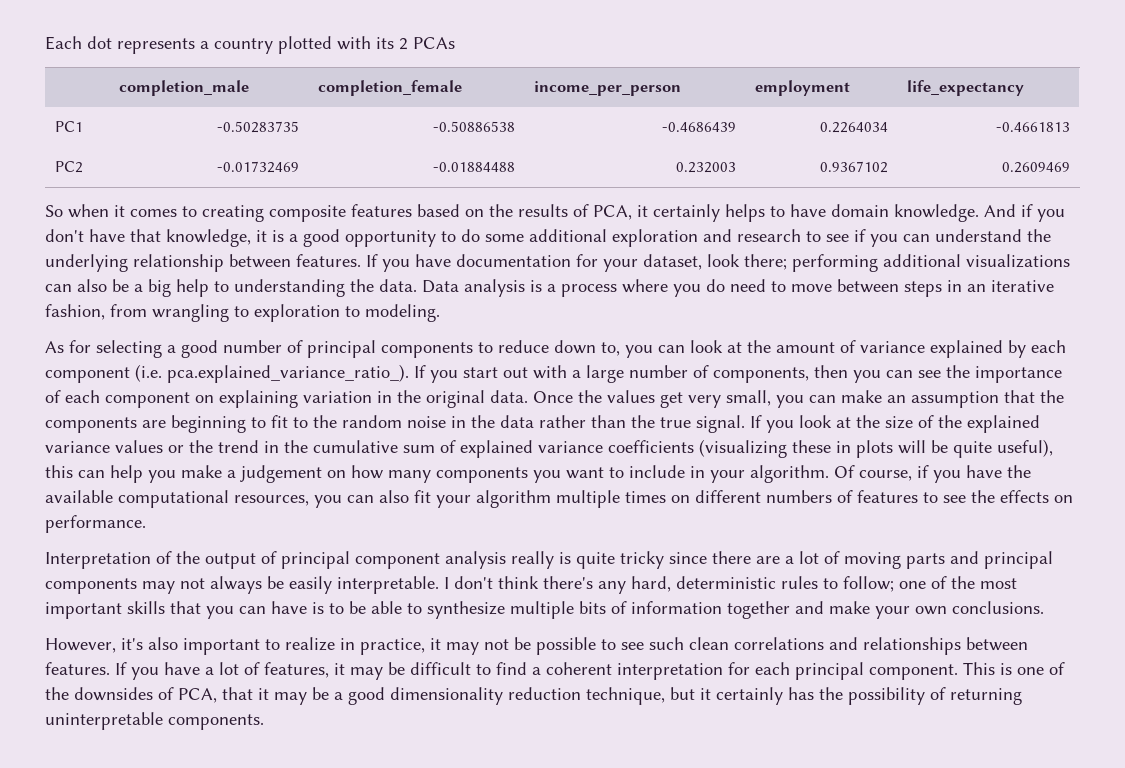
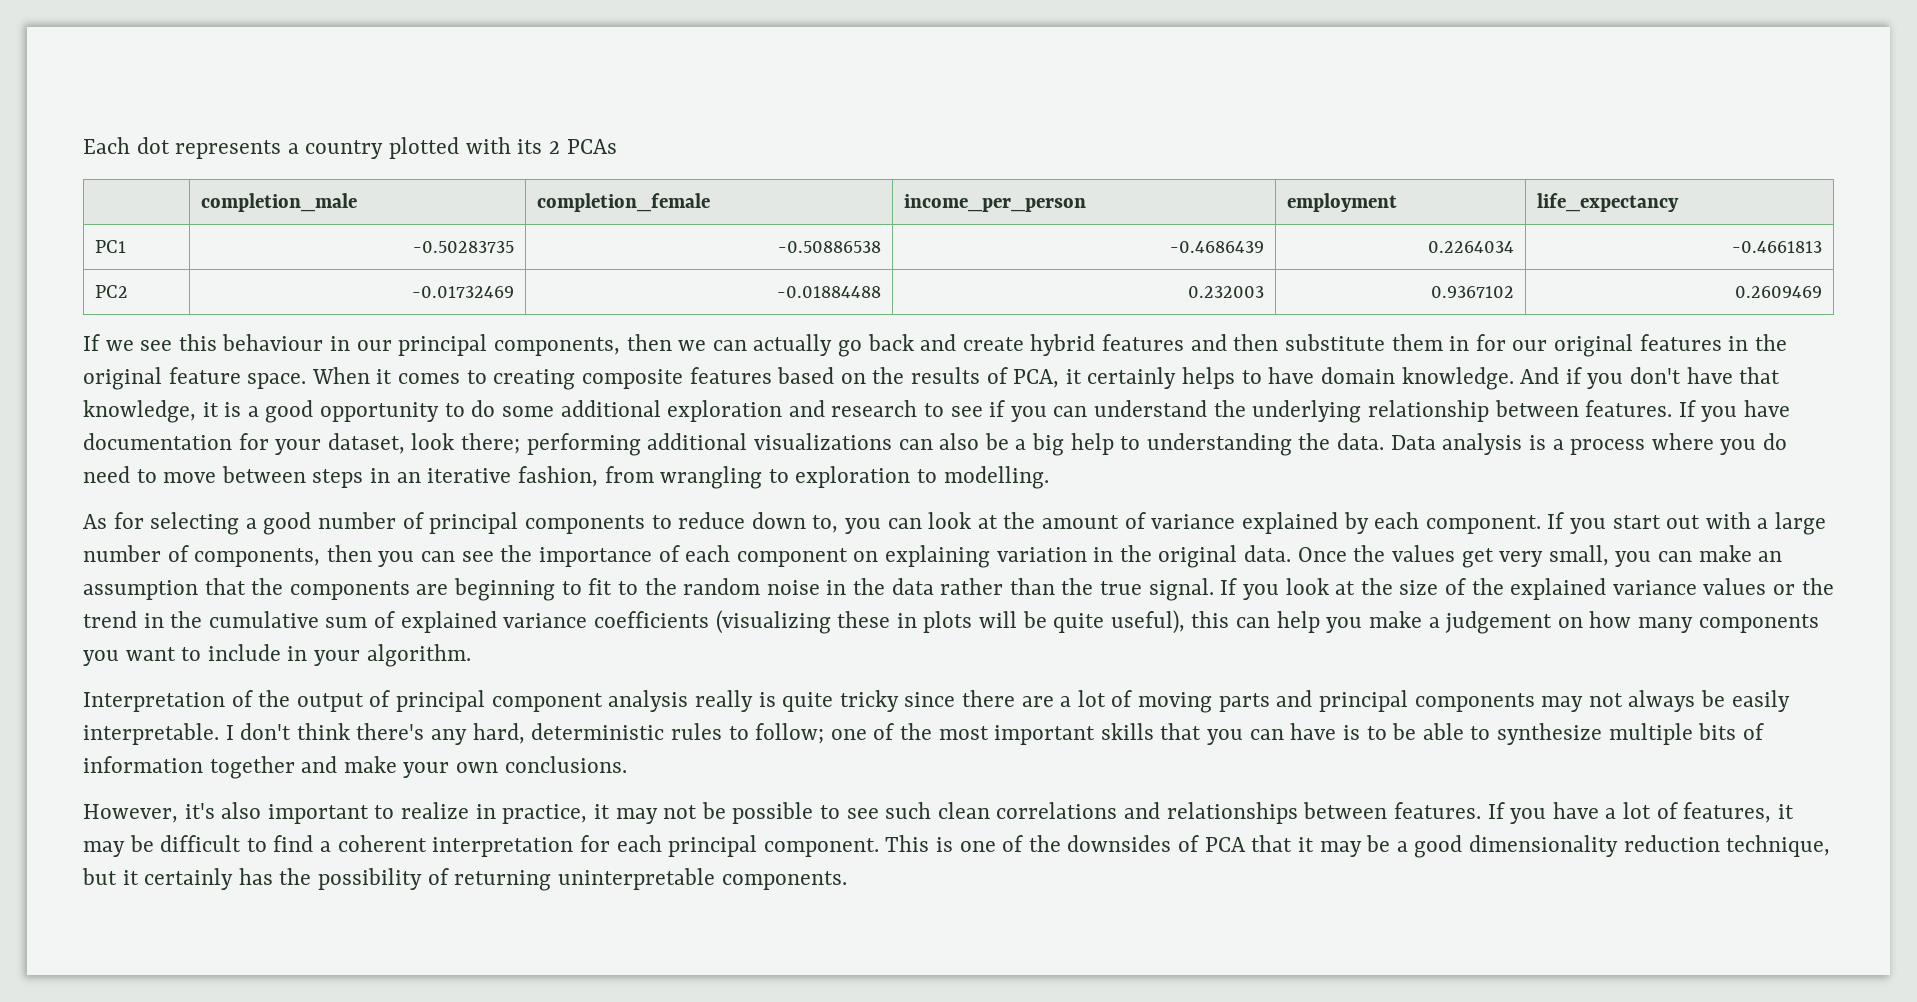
[45,204,109,218] So when -> [83,334,1787,357] [83,367,370,390] If we see this behaviour in our principal components, then we can actually go back and create hybrid features and then substitute them in for our original features in the original feature space. When
[365,304,440,322] modeling. -> [943,466,1049,489] modelling.
[45,364,409,383] component (i.e. pca.explained_variance_ratio_). -> [1425,515,1541,534] component.
[834,465,1031,483] [45,490,1073,508] [45,515,146,533] Of course, if you have the available computational resources, you can also fit your algorithm multiple times on different numbers of features to see the effects on performance. -> (471, 655) none
[178,688,217,703] PCA, -> [1204,837,1246,852] PCA

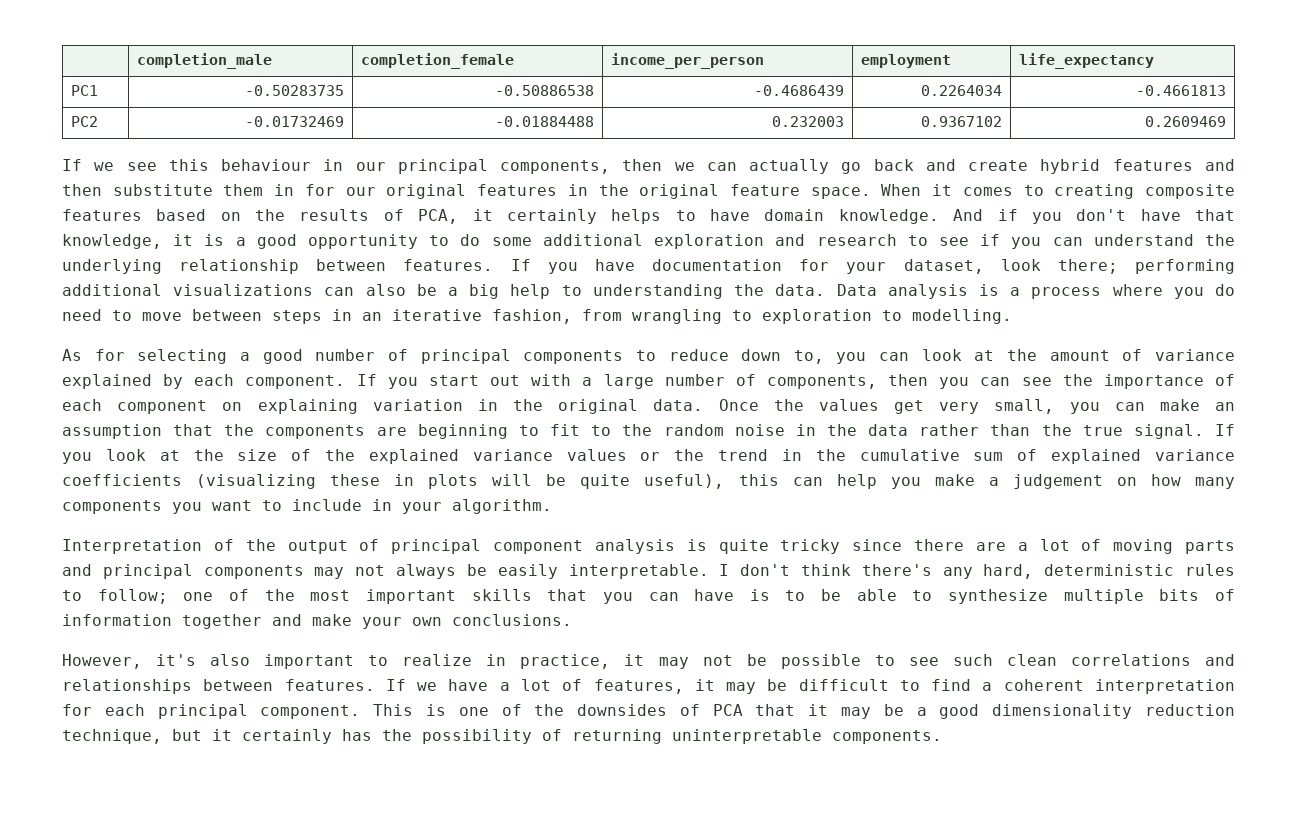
[83,137,617,159] Each dot represents a country plotted with its 2 PCAs // -> (136, 61) none
[694,690,753,712] really -> (675, 546) none
[1510,808,1547,824] you -> [417,682,438,691] we

